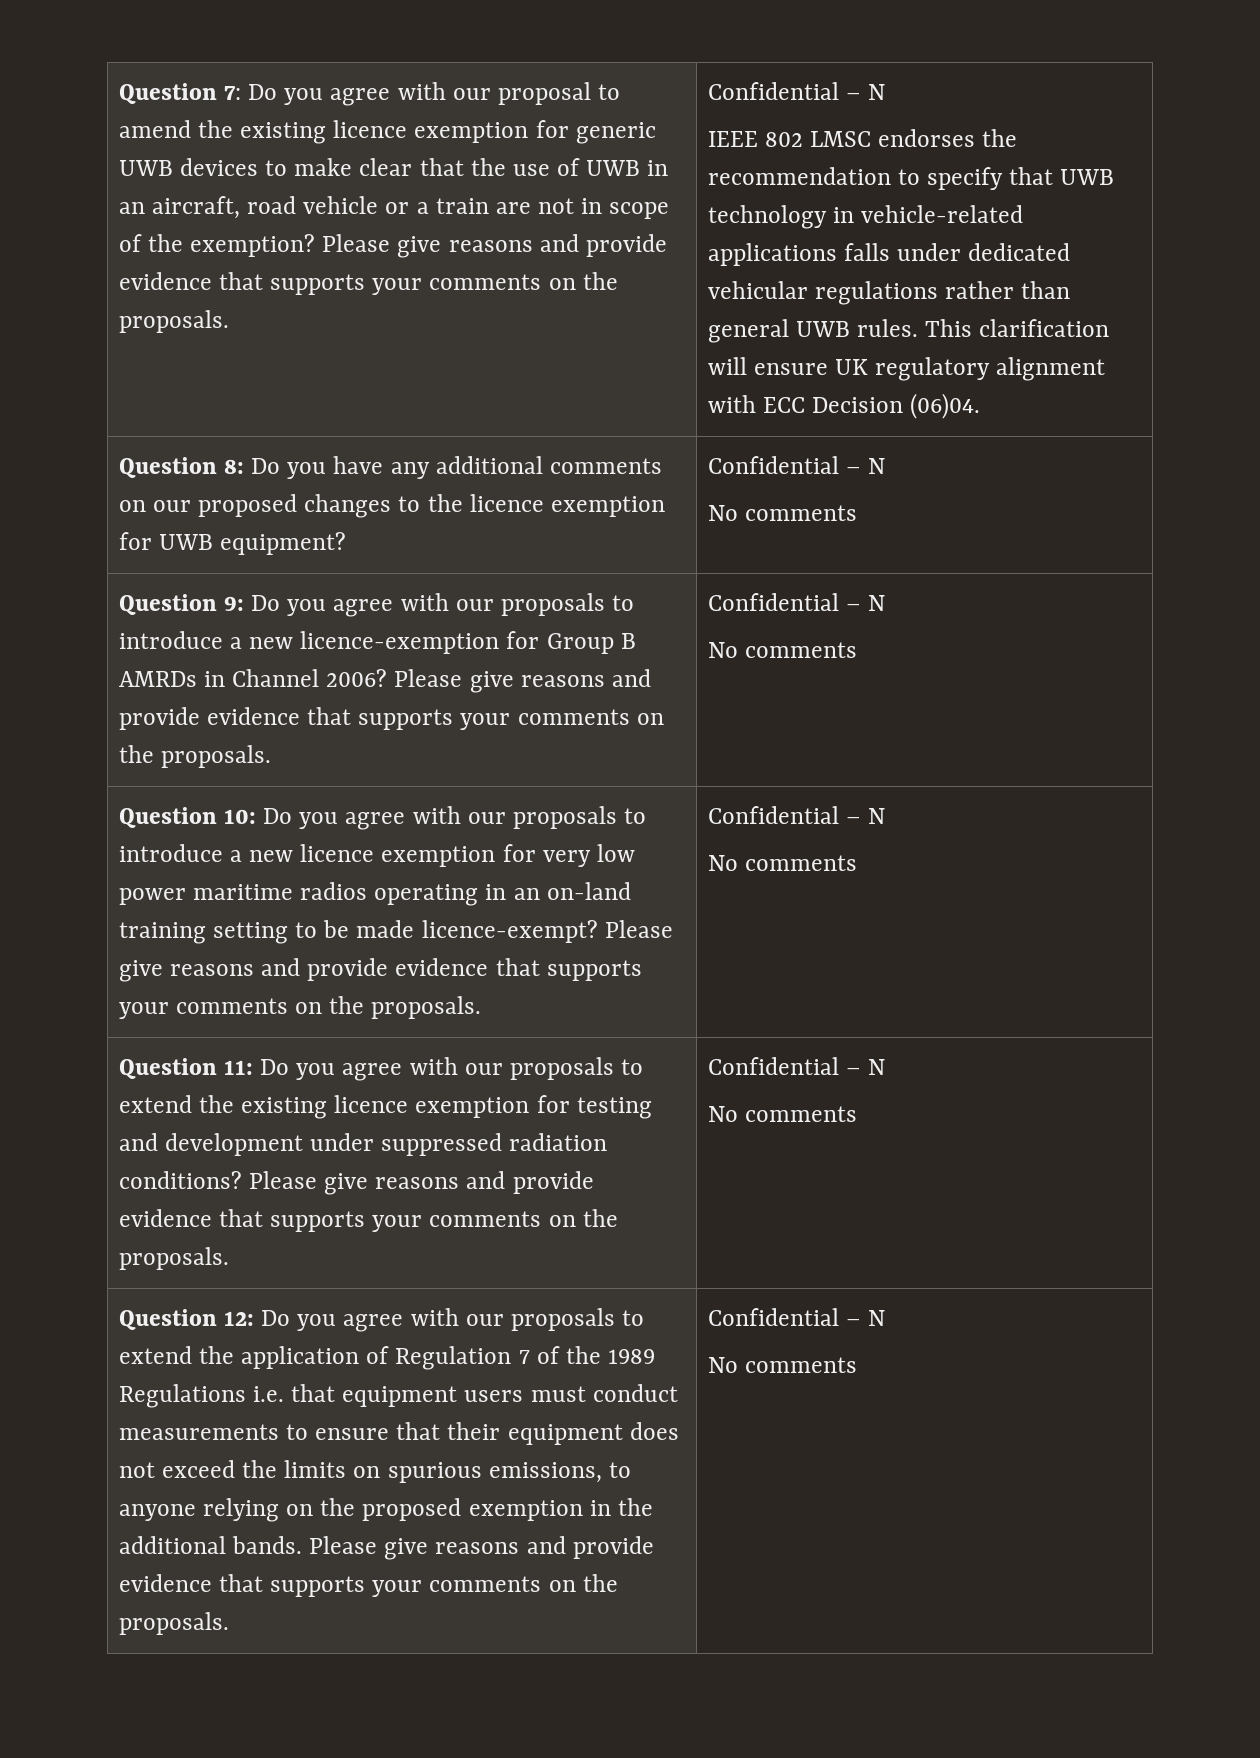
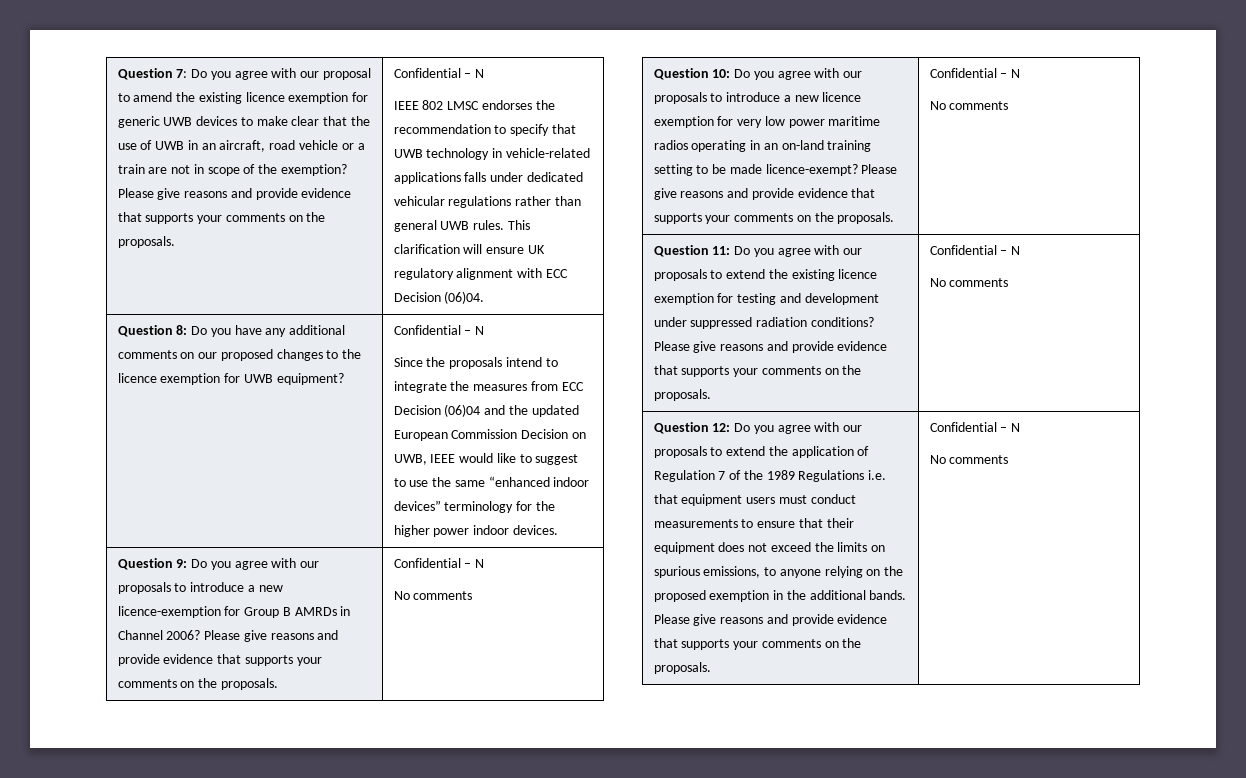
[707,505,857,521] No comments -> [393,357,558,369] [393,381,584,393] [393,404,579,417] [393,429,586,441] [393,453,579,465] [393,476,590,487] [393,500,555,513] [393,525,558,537] Since the proposals intend to integrate the measures from ECC Decision (06)04 and the updated European Commission Decision on UWB, IEEE would like to suggest to use the same “enhanced indoor devices” terminology for the higher power indoor devices.

